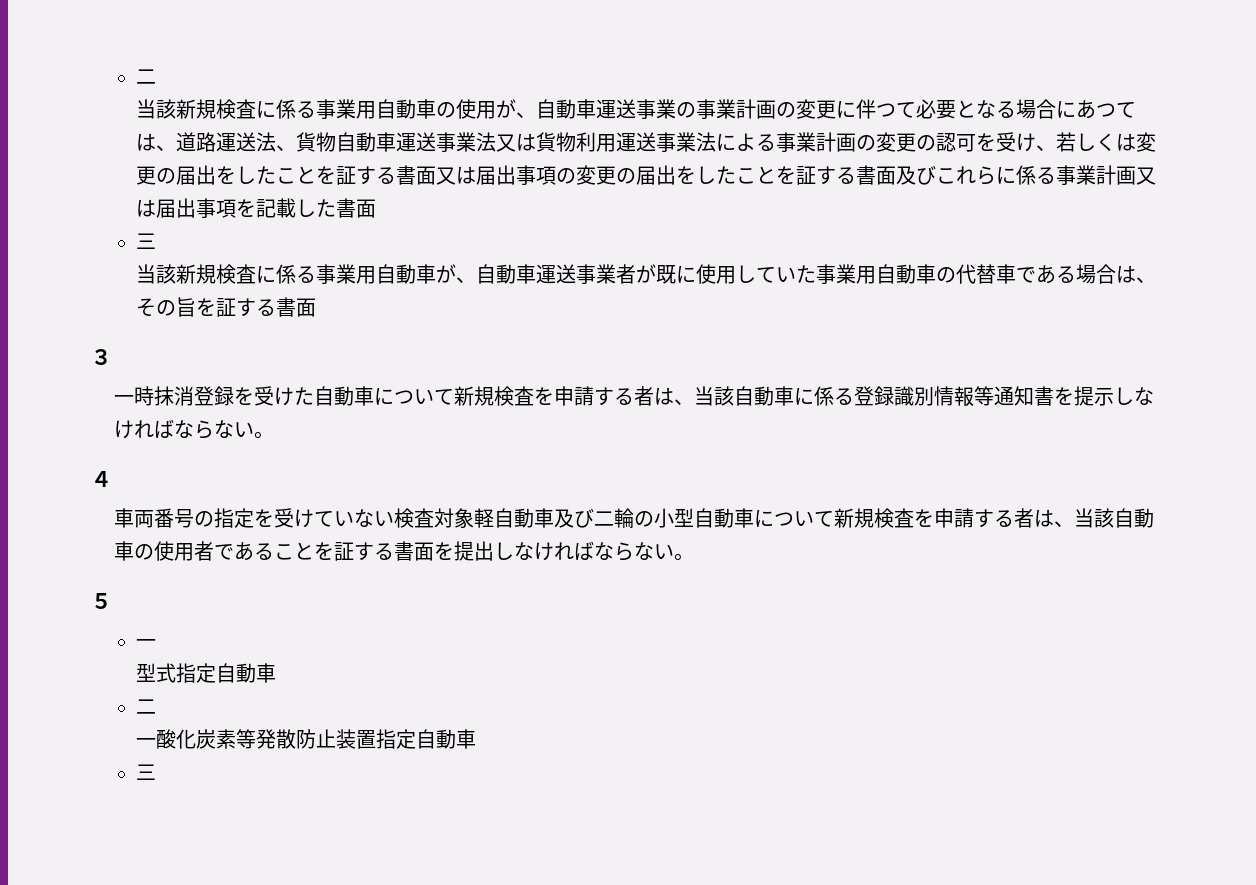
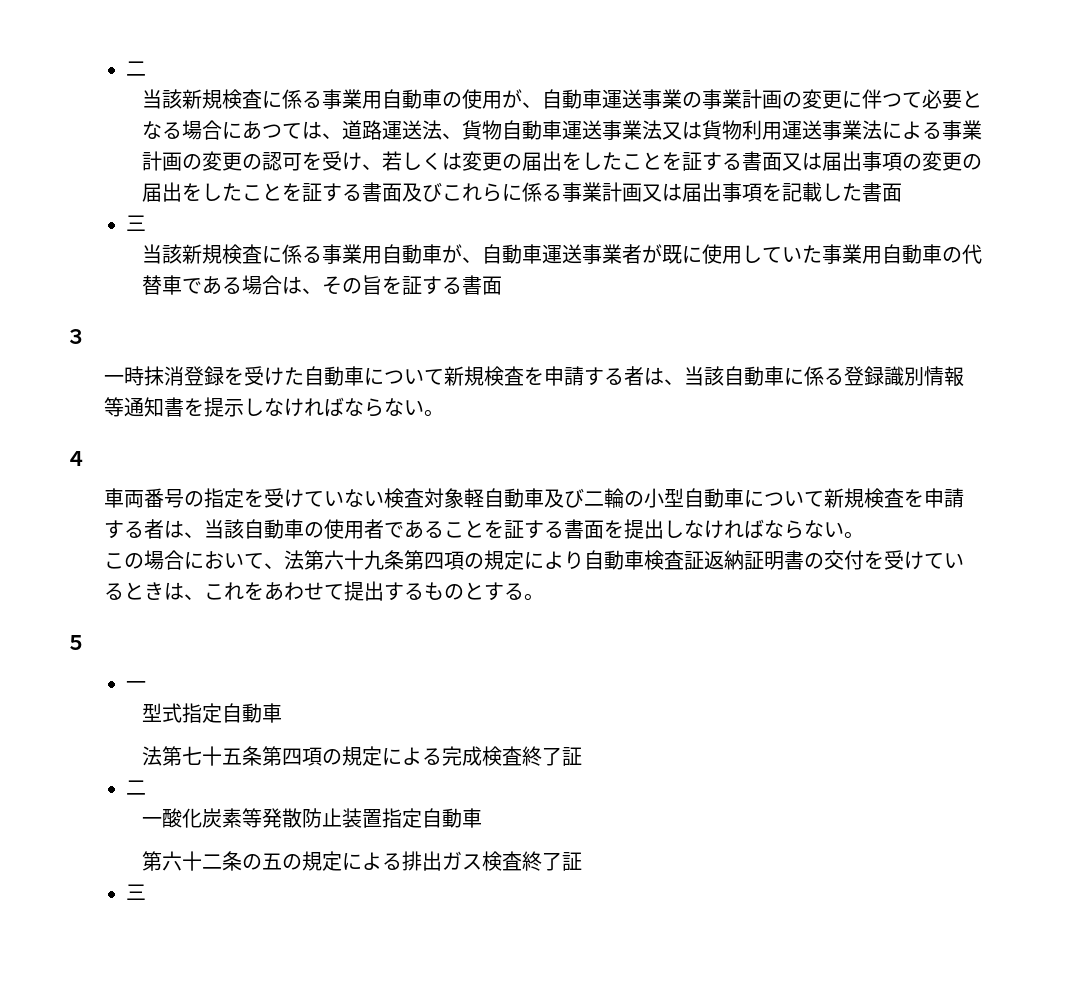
(694, 557) none -> [104,550,965,570] [104,581,545,601] // この場合において、法第六十九条第四項の規定により自動車検査証返納証明書の交付を受けているときは、これをあわせて提出するものとする。
(277, 673) none -> [142,746,583,766] // 法第七十五条第四項の規定による完成検査終了証
(477, 739) none -> [142,851,583,871] // 第六十二条の五の規定による排出ガス検査終了証

